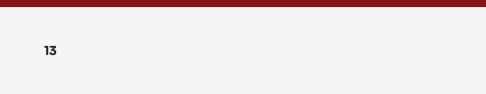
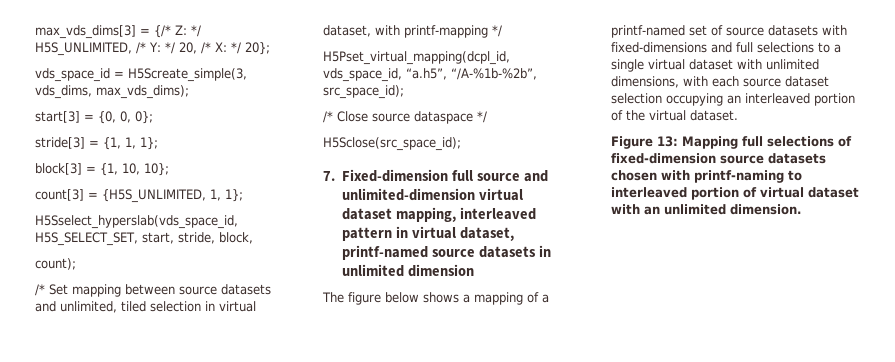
[44,45,57,56] 13 -> [35,25,201,39] [35,42,270,56] [35,68,247,82] [35,85,189,99] [35,111,153,124] [35,137,158,150] [35,163,169,176] [35,189,243,203] [35,215,238,229] [35,232,253,246] [35,258,76,270] [35,284,271,297] [35,301,256,313] [323,25,502,38] [323,51,510,65] [323,68,537,82] [323,85,404,99] [323,111,487,124] [323,137,461,151] [323,169,548,182] [342,188,524,201] [342,207,536,222] [342,226,514,241] [342,245,551,260] [342,264,475,277] [322,292,549,305] [611,25,847,38] [611,42,841,53] [611,59,819,72] [611,76,829,88] [611,93,855,106] [611,110,738,121] [611,136,852,149] [611,153,826,164] [611,170,802,183] [611,187,859,200] [611,204,801,215] max_vds_dims[3] = {/* Z: */ H5S_UNLIMITED, /* Y: */ 20, /* X: */ 20}; // vds_space_id = H5Screate_simple(3, vds_dims, max_vds_dims); // start[3] = {0, 0, 0}; // stride[3] = {1, 1, 1}; // block[3] = {1, 10, 10}; // count[3] = {H5S_UNLIMITED, 1, 1}; // H5Sselect_hyperslab(vds_space_id, H5S_SELECT_SET, start, stride, block, // count); // /* Set mapping between source datasets and unlimited, tiled selection in virtual dataset, with printf-mapping */ // H5Pset_virtual_mapping(dcpl_id, vds_space_id, “a.h5”, “/A-%1b-%2b”, src_space_id); // /* Close source dataspace */ // H5Sclose(src_space_id); // 7. Fixed-dimension full source and unlimited-dimension virtual dataset mapping, interleaved pattern in virtual dataset, printf-named source datasets in unlimited dimension // The figure below shows a mapping of a printf-named set of source datasets with fixed-dimensions and full selections to a single virtual dataset with unlimited dimensions, with each source dataset selection occupying an interleaved portion of the virtual dataset. // Figure 13: Mapping full selections of fixed-dimension source datasets chosen with printf-naming to interleaved portion of virtual dataset with an unlimited dimension.

